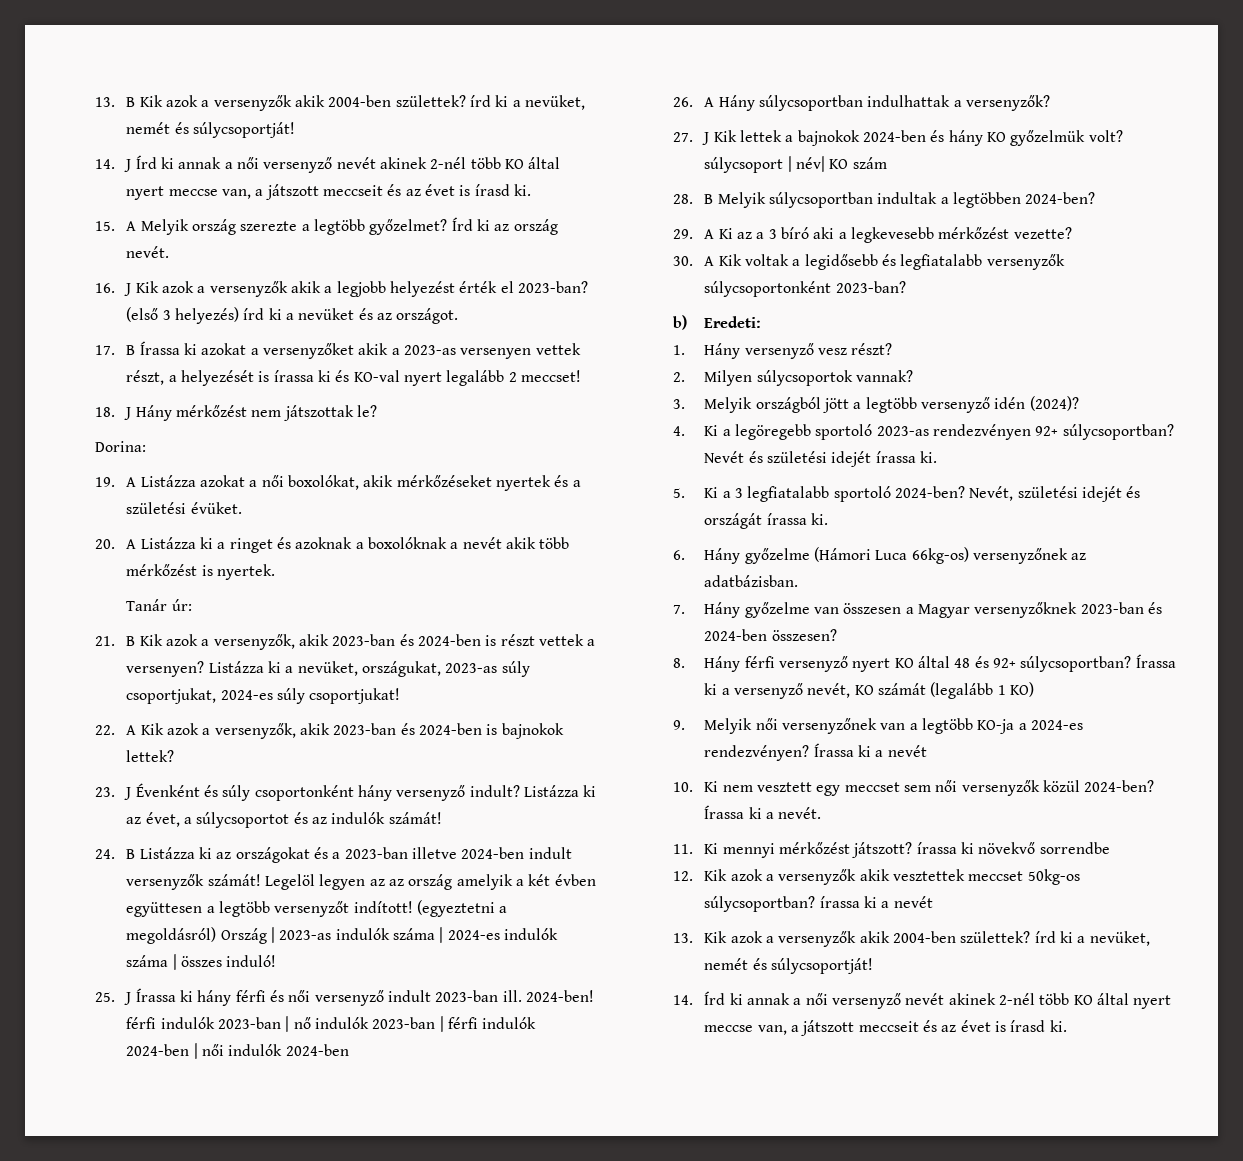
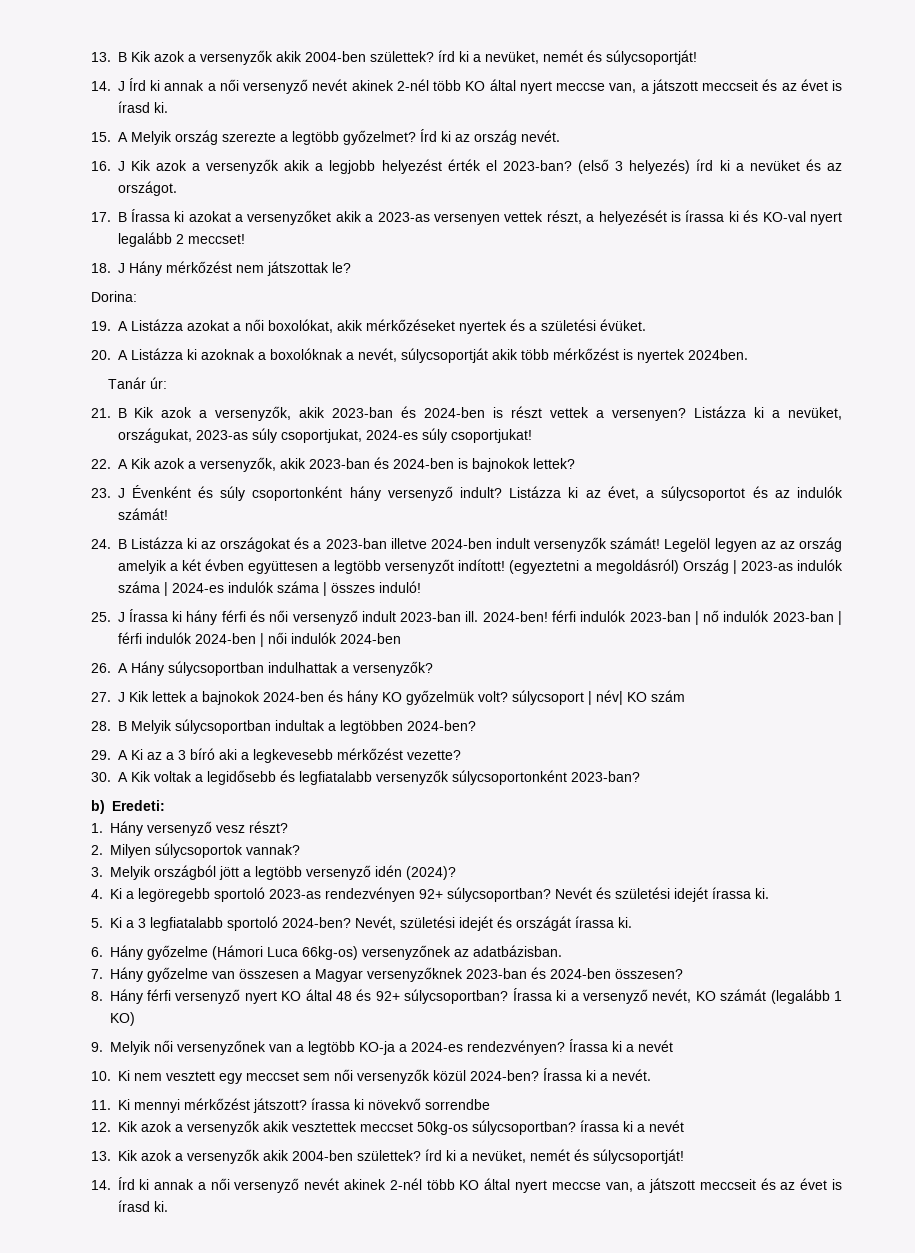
[217,537,291,553] a ringet és -> (197, 354) none
[462,537,502,549] nevét -> [357,348,488,363] nevét, súlycsoportját
[216,564,275,580] nyertek. -> [636,349,748,363] nyertek 2024ben.

